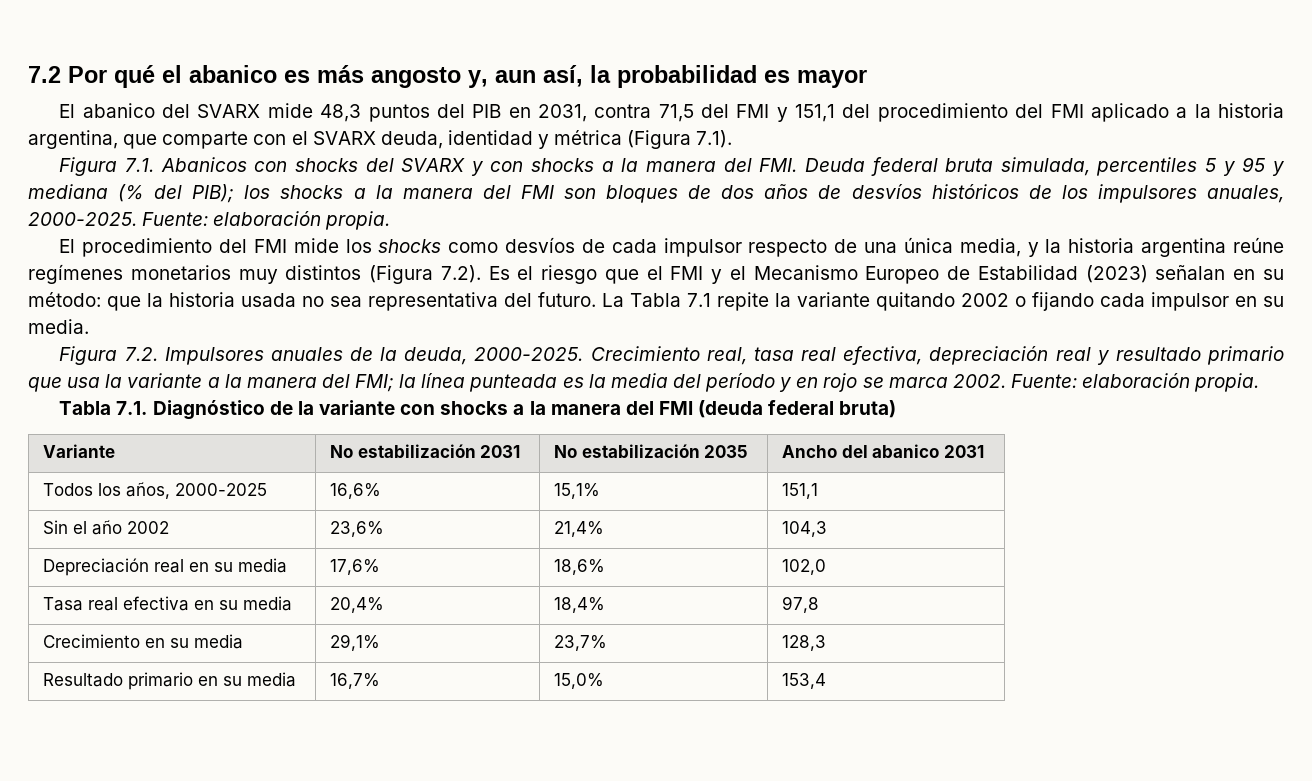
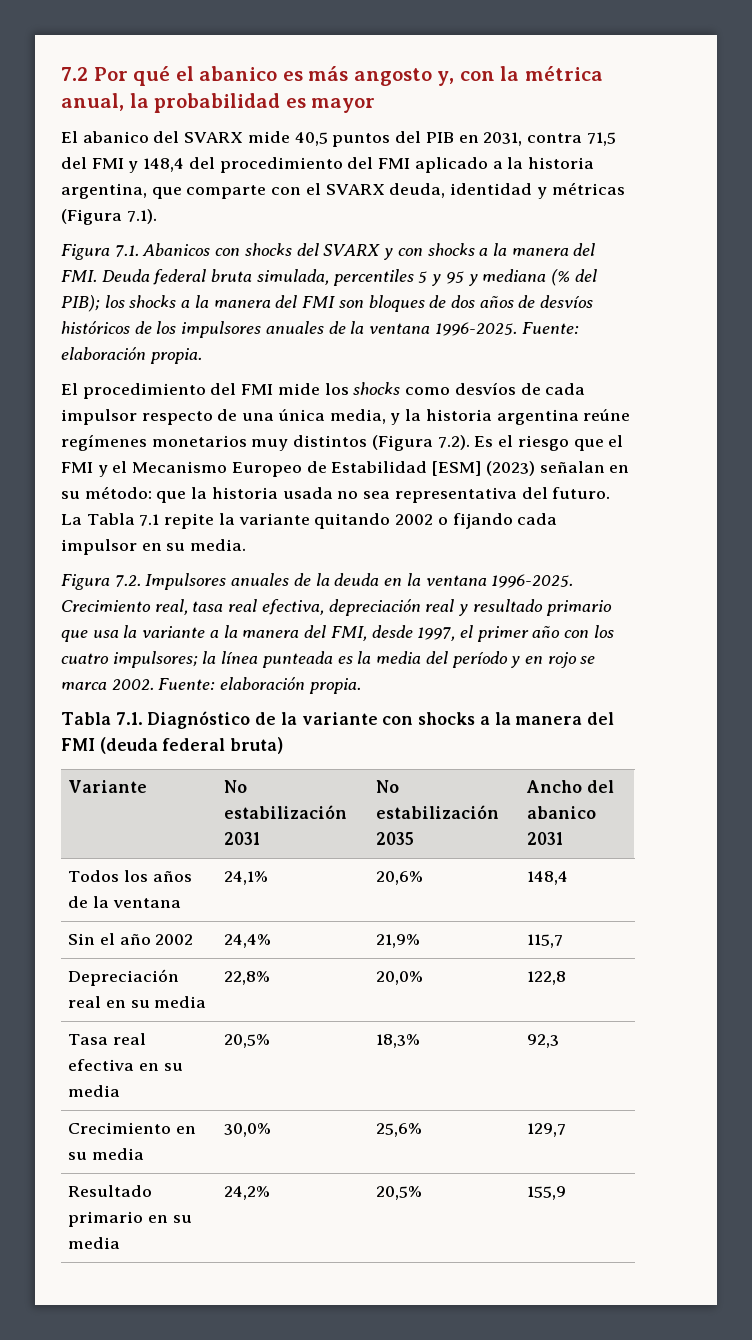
[495,65,583,87] aun así, -> [459,66,603,81] [61,93,124,111] con la métrica anual,
[320,104,362,122] 48,3 -> [294,132,328,146] 40,5
[795,104,836,122] 151,1 -> [143,158,185,172] 148,4
[554,130,623,145] métrica -> [551,182,625,195] métricas
[1207,185,1285,203] [28,212,137,226] anuales, 2000-2025. -> [265,321,517,336] anuales de la ventana 1996-2025.
(1078, 272) none -> [432,461,482,476] [ESM]
[404,347,584,365] deuda, 2000-2025. -> [334,573,574,588] deuda en la ventana 1996-2025.
[355,374,395,392] FMI; -> [330,625,614,642] [61,651,198,668] FMI, desde 1997, el primer año con los cuatro impulsores;
[126,482,268,499] [330,483,382,499] [554,483,601,499] [782,483,819,499] años, 2000-2025 | 16,6% | 15,1% | 151,1 -> [152,871,192,882] [68,896,181,908] [224,871,269,885] [376,871,424,885] [527,871,569,885] años de la ventana | 24,1% | 20,6% | 148,4
[330,521,385,537] [554,521,605,537] [782,521,828,537] 23,6% | 21,4% | 104,3 -> [224,934,272,948] [376,934,421,948] [527,934,564,948] 24,4% | 21,9% | 115,7
[330,559,381,575] [554,559,606,575] [782,559,827,575] 17,6% | 18,6% | 102,0 -> [224,971,271,985] [376,971,424,985] [527,971,567,985] 22,8% | 20,0% | 122,8
[330,597,385,613] [554,597,606,613] [782,596,820,613] 20,4% | 18,4% | 97,8 -> [224,1034,271,1048] [376,1034,421,1048] [527,1034,560,1048] 20,5% | 18,3% | 92,3
[330,634,381,651] [554,635,608,651] [782,635,827,651] 29,1% | 23,7% | 128,3 -> [224,1123,272,1137] [376,1123,423,1137] [527,1123,567,1137] 30,0% | 25,6% | 129,7
[330,673,381,689] [554,673,605,689] [782,673,827,689] 16,7% | 15,0% | 153,4 -> [224,1186,271,1200] [376,1186,423,1200] [527,1186,567,1200] 24,2% | 20,5% | 155,9

